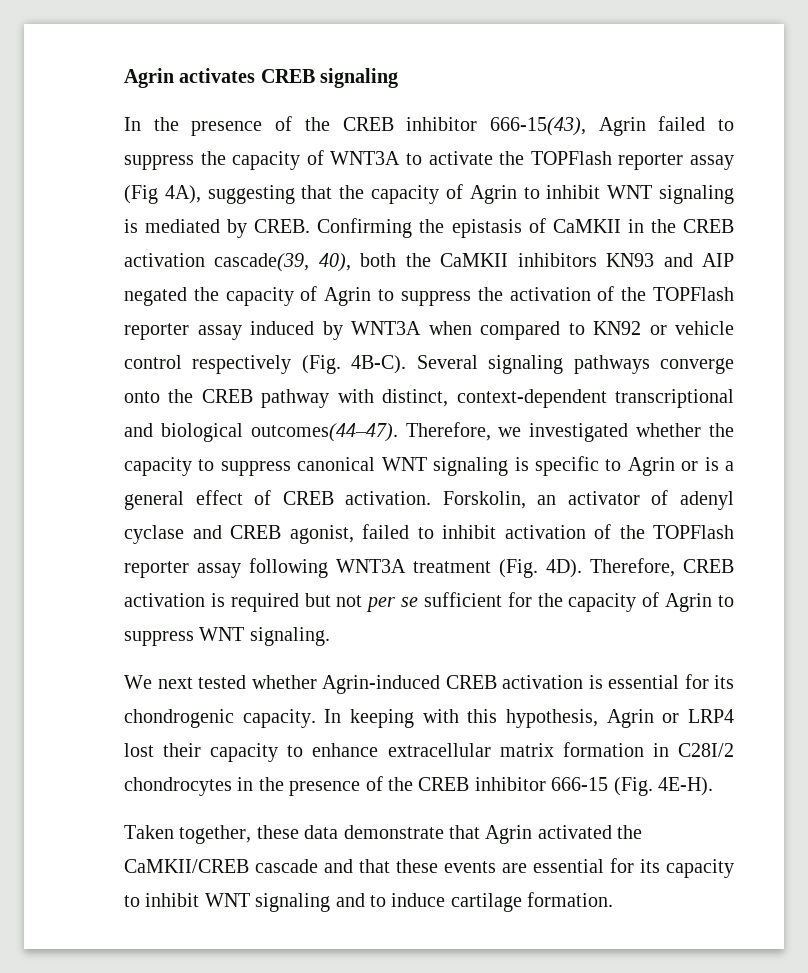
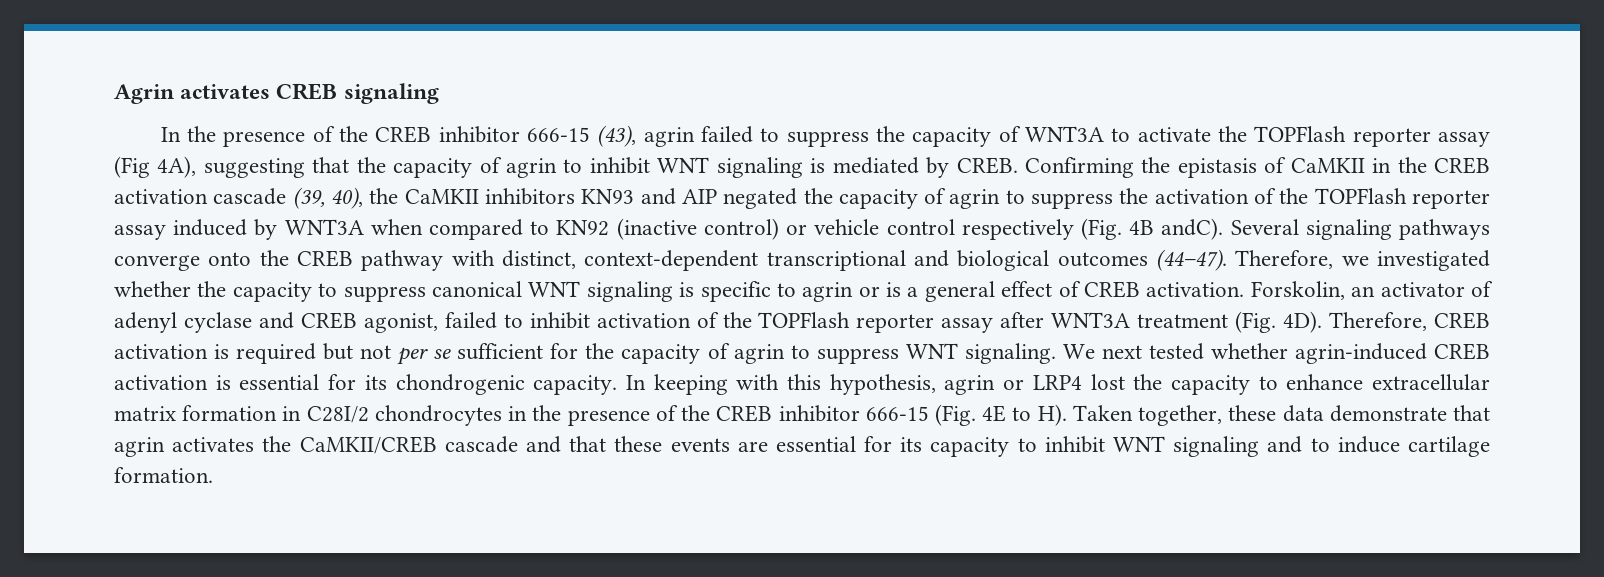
[489,117,646,136] 666-15(43), Agrin -> [527,125,695,147] 666-15 (43), agrin
[469,185,517,204] Agrin -> [506,158,558,178] agrin
[214,253,397,272] cascade(39, 40), both -> [213,187,363,209] cascade (39, 40),
[324,287,372,306] Agrin -> [949,189,1001,209] agrin
(641, 328) none -> [616,218,779,240] (inactive control)
[351,355,407,374] 4B-C). -> [1129,218,1224,240] 4B andC).
[250,423,398,442] outcomes(44–47). -> [1057,249,1227,271] outcomes (44–47).
[627,457,675,476] Agrin -> [802,282,854,302] agrin
[249,558,328,578] following -> [1000,312,1045,328] after
[665,593,713,612] Agrin -> [733,344,785,364] agrin
(330, 636) // -> (1056, 353) none
[322,675,440,694] Agrin-induced -> [1294,343,1427,364] agrin-induced
[606,709,654,728] Agrin -> [944,375,996,395] agrin
[163,743,202,757] their -> [1133,374,1163,390] the
[657,777,713,796] 4E-H). // -> [982,404,1067,426] 4E to H).
[485,825,612,844] Agrin activated -> [114,437,255,457] agrin activates

